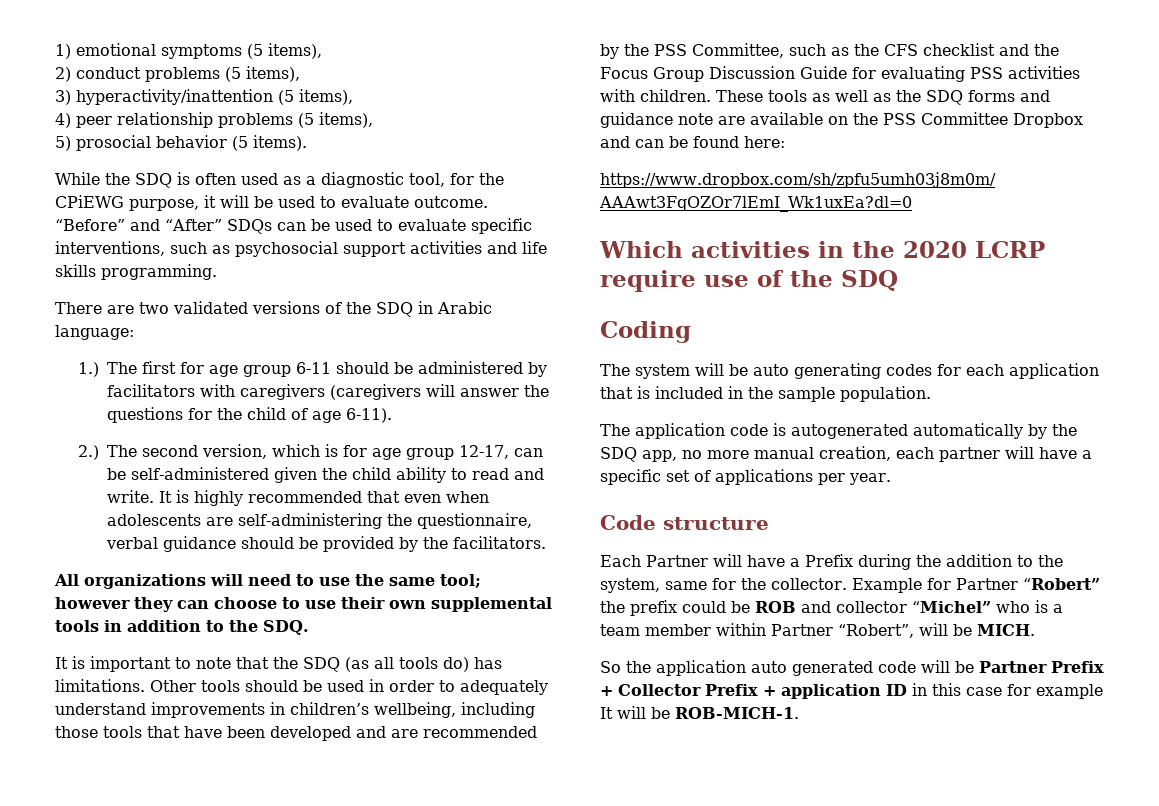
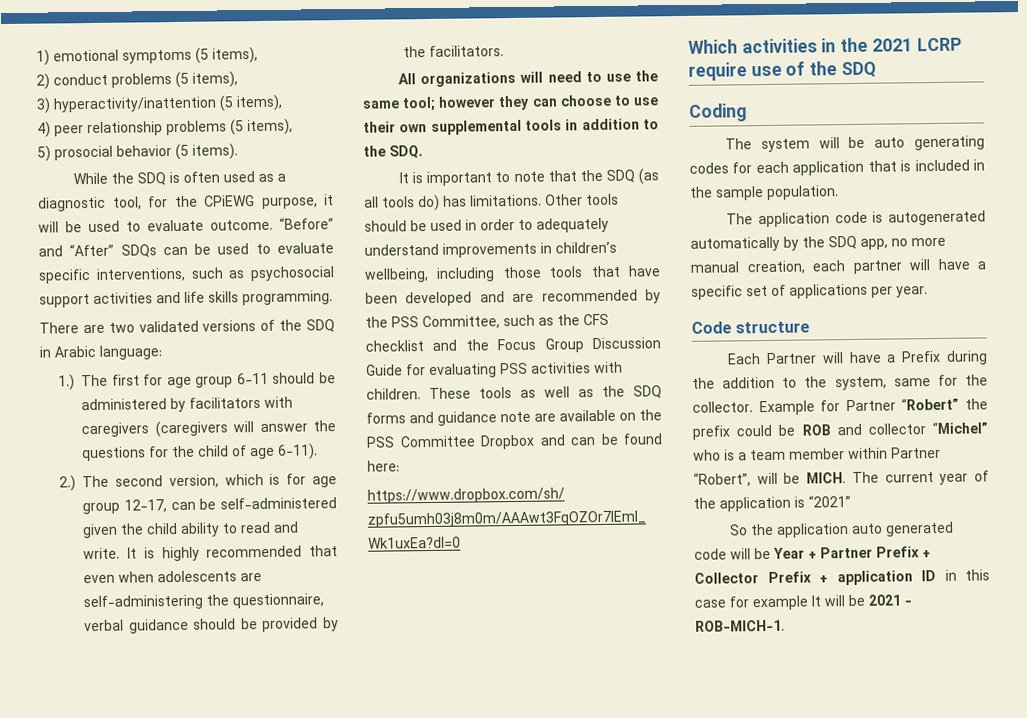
[903,241,967,258] 2020 -> [871,38,913,52] 2021
(1035, 630) none -> [851,470,989,485] [693,495,851,512] The current year of the application is “2021”
(974, 667) none -> [773,547,817,559] Year +
(670, 713) none -> [868,594,912,606] 2021 -

